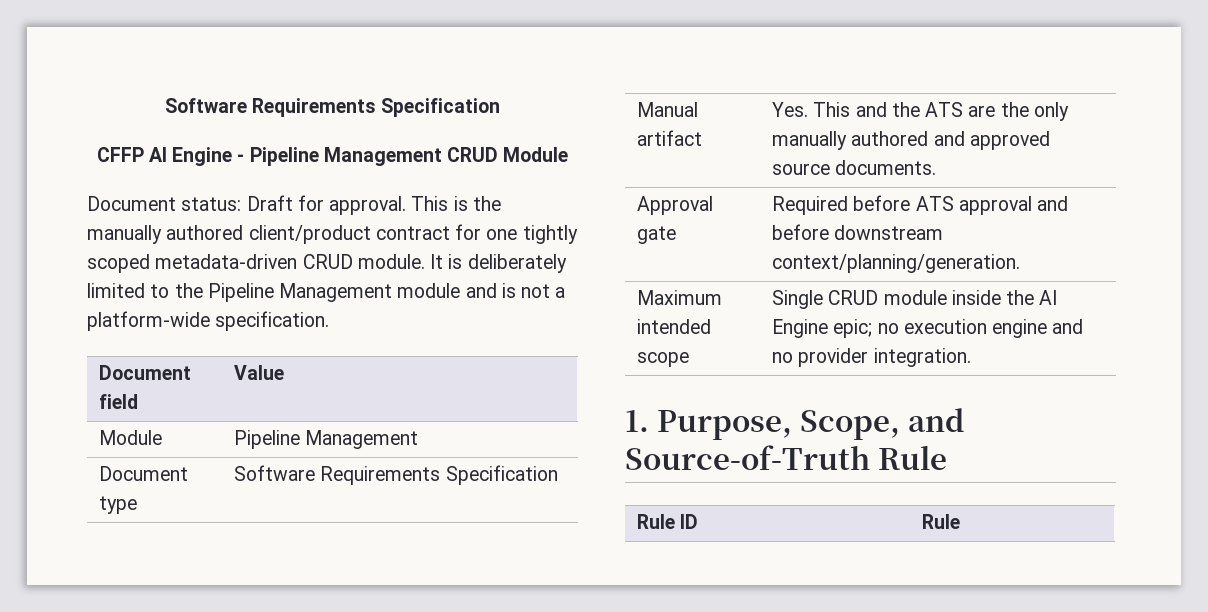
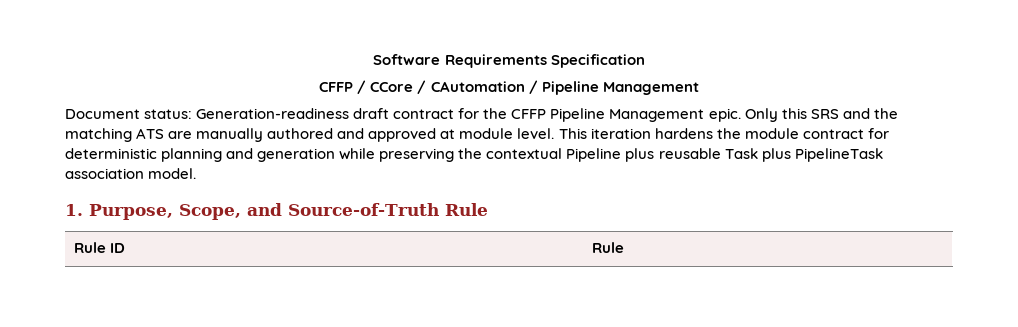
[148,147,569,166] AI Engine - Pipeline Management CRUD Module -> [357,80,699,95] / CCore / CAutomation / Pipeline Management
[246,195,501,215] [87,224,578,244] [87,254,567,273] [87,283,566,302] [87,311,330,331] [99,365,192,380] [99,394,139,409] [234,365,285,380] [99,430,163,445] [234,430,419,449] [99,466,189,481] [99,496,138,514] [234,465,558,485] [637,102,699,117] [637,130,703,146] [772,102,851,117] Draft for approval. This is the manually authored client/product contract for one tightly scoped metadata-driven CRUD module. It is deliberately limited to the Pipeline Management module and is not a platform-wide specification. // Document field | Value // Module | Pipeline Management // Document type | Software Requirements Specification // Manual artifact | Yes. This -> [196,108,839,122] Generation-readiness draft contract for the CFFP Pipeline Management epic. Only this SRS
(920, 109) none -> [65,128,132,142] matching
[1000,102,1069,121] the only -> (193, 135) none
[772,160,937,175] [637,196,714,215] [637,226,677,244] [772,195,1069,215] [772,224,944,240] [772,254,1021,273] [637,290,723,305] [637,319,712,334] [637,352,690,367] [772,290,1058,309] [772,319,1084,338] [772,348,971,367] source documents. // Approval gate | Required before ATS approval and before downstream context/planning/generation. // Maximum intended scope | Single CRUD module inside the AI Engine epic; no execution engine and no provider integration. -> [440,128,889,139] [65,148,883,162] [65,168,197,179] at module level. This iteration hardens the module contract for deterministic planning and generation while preserving the contextual Pipeline plus reusable Task plus PipelineTask association model.

